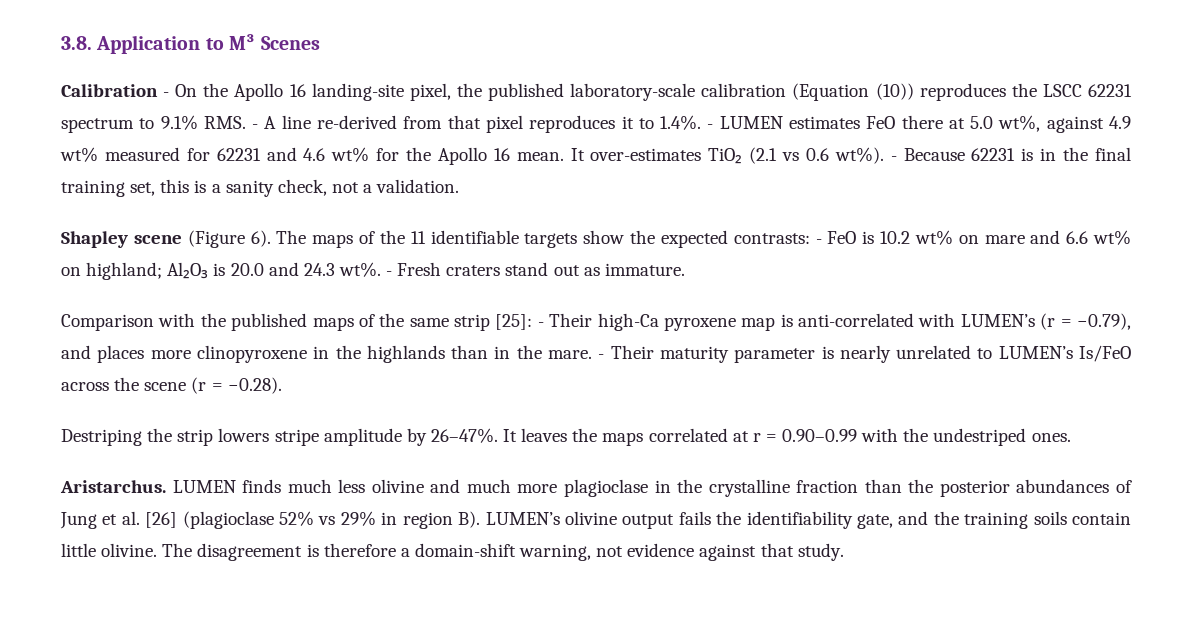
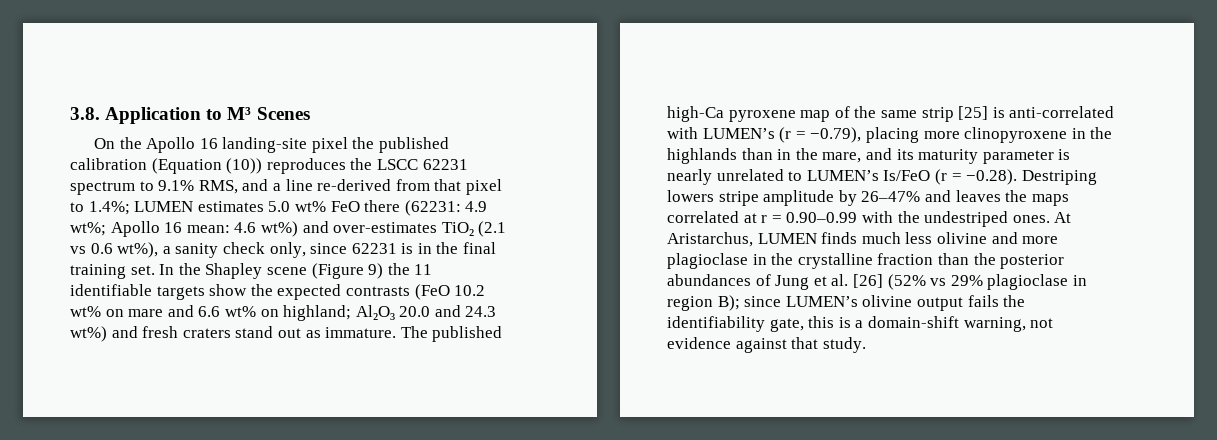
[61,84,170,97] Calibration - -> (310, 113) none
[409,83,696,101] pixel, the published laboratory-scale -> [311,137,450,153] pixel the published
[203,116,277,129] RMS. - A -> [198,179,281,194] RMS, and a
[529,115,1131,133] [60,147,585,165] reproduces it to 1.4%. - LUMEN estimates FeO there at 5.0 wt%, against 4.9 wt% measured for 62231 and 4.6 wt% for the Apollo 16 mean. It -> [70,200,488,216] [70,221,329,237] to 1.4%; LUMEN estimates 5.0 wt% FeO there (62231: 4.9 wt%; Apollo 16 mean: 4.6 wt%) and
[834,147,965,164] wt%). - Because -> [117,242,348,258] wt%), a sanity check only, since
[130,179,460,197] [61,230,375,248] set, this is a sanity check, not a validation. // Shapley scene (Figure 6). The maps of -> [130,263,384,279] set. In the Shapley scene (Figure 9)
[733,231,875,244] contrasts: - FeO is -> [345,284,450,300] contrasts (FeO
[213,263,226,276] is -> (395, 312) none
[338,262,442,277] wt%. - Fresh -> [70,326,179,342] wt%) and fresh
[61,313,776,331] // Comparison with the published maps of the same strip [25]: - Their high-Ca pyroxene map -> [400,326,503,342] [667,106,989,122] The published high-Ca pyroxene map of the same strip [25]
[61,345,145,363] and places -> [865,127,919,143] placing
[548,345,654,359] mare. - Their -> [822,148,914,163] mare, and its
[61,377,187,391] across the scene -> (931, 175) none
[61,428,214,446] // Destriping the strip -> [1021,170,1097,185] Destriping
[430,428,518,443] 26–47%. It -> [861,190,951,202] 26–47% and
[60,480,166,493] // Aristarchus. -> [1054,212,1072,223] [667,232,753,247] At Aristarchus,
[466,479,511,493] much -> (1018, 238) none
[182,511,315,529] (plagioclase 52% -> [887,274,926,290] (52%
(376, 518) none -> [987,274,1069,290] plagioclase
[458,511,481,528] B). -> [717,295,782,311] B); since
[898,511,1131,529] [61,543,396,561] and the training soils contain little olivine. The disagreement is therefore -> [808,316,851,328] this is

